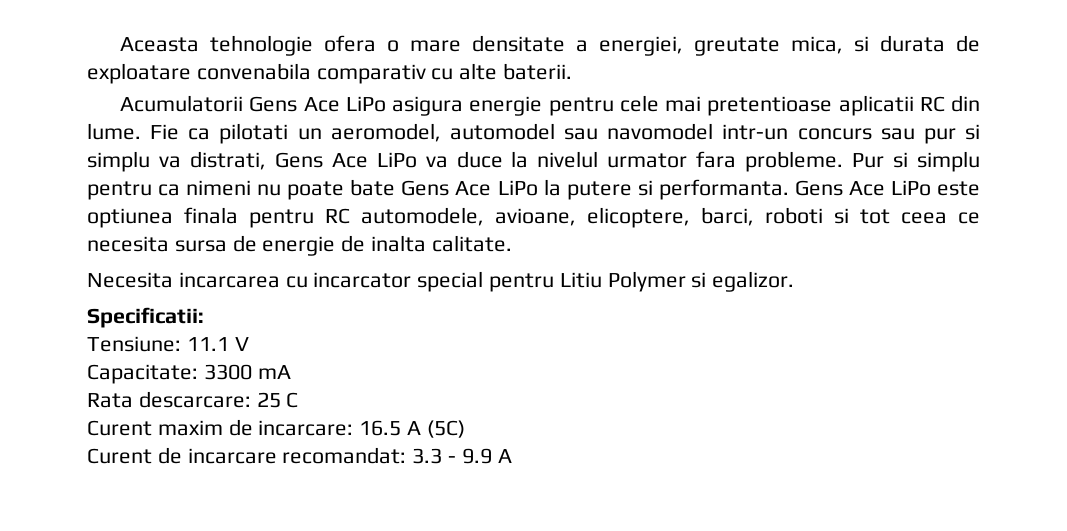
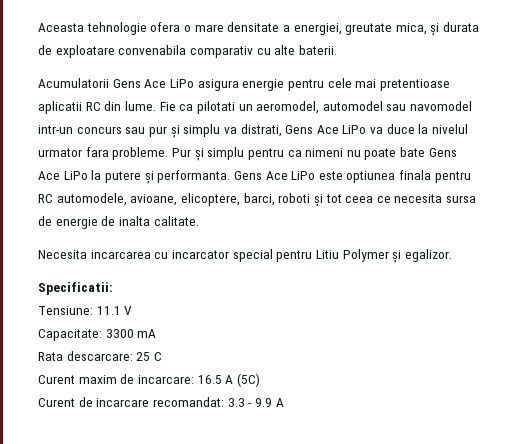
[854,36,870,52] si -> [430,23,440,36] și
[965,124,981,140] si -> [170,125,180,138] și
[893,152,909,168] si -> [194,148,204,161] și
[637,180,653,196] si -> [144,171,154,184] și
[834,208,849,224] si -> [313,194,323,207] și
[691,272,707,288] si -> [392,250,402,263] și

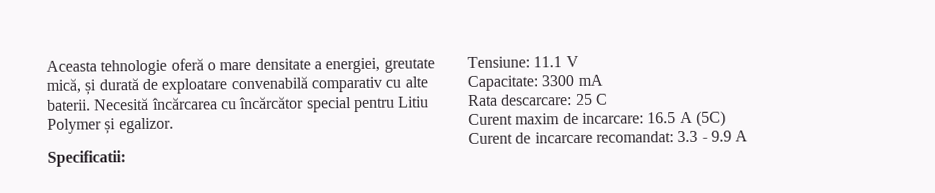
[150,22,181,32] ofera -> [170,58,204,71] oferă
[395,22,480,36] mica, și durata -> [46,78,139,96] mică, și durată
[118,45,187,55] convenabila -> [230,76,308,90] convenabilă
[38,78,450,91] [38,101,473,114] [38,124,469,138] [38,147,457,161] [38,170,471,184] [38,193,477,207] [38,216,199,229] [38,250,229,259] // Acumulatorii Gens Ace LiPo asigura energie pentru cele mai pretentioase aplicatii RC din lume. Fie ca pilotati un aeromodel, automodel sau navomodel intr-un concurs sau pur și simplu va distrati, Gens Ace LiPo va duce la nivelul urmator fara probleme. Pur și simplu pentru ca nimeni nu poate bate Gens Ace LiPo la putere și performanta. Gens Ace LiPo este optiunea finala pentru RC automodele, avioane, elicoptere, barci, roboti și tot ceea ce necesita sursa de energie de inalta calitate. // Necesita incarcarea cu incarcator -> [94,96,305,111] Necesită încărcarea cu încărcător

